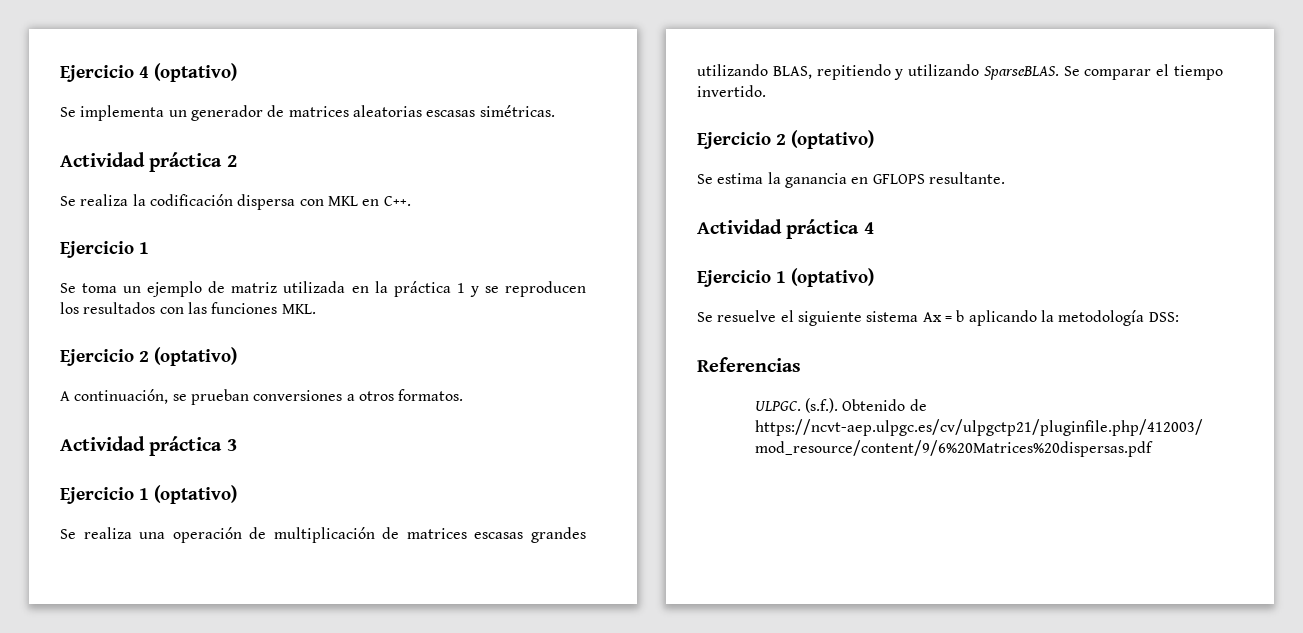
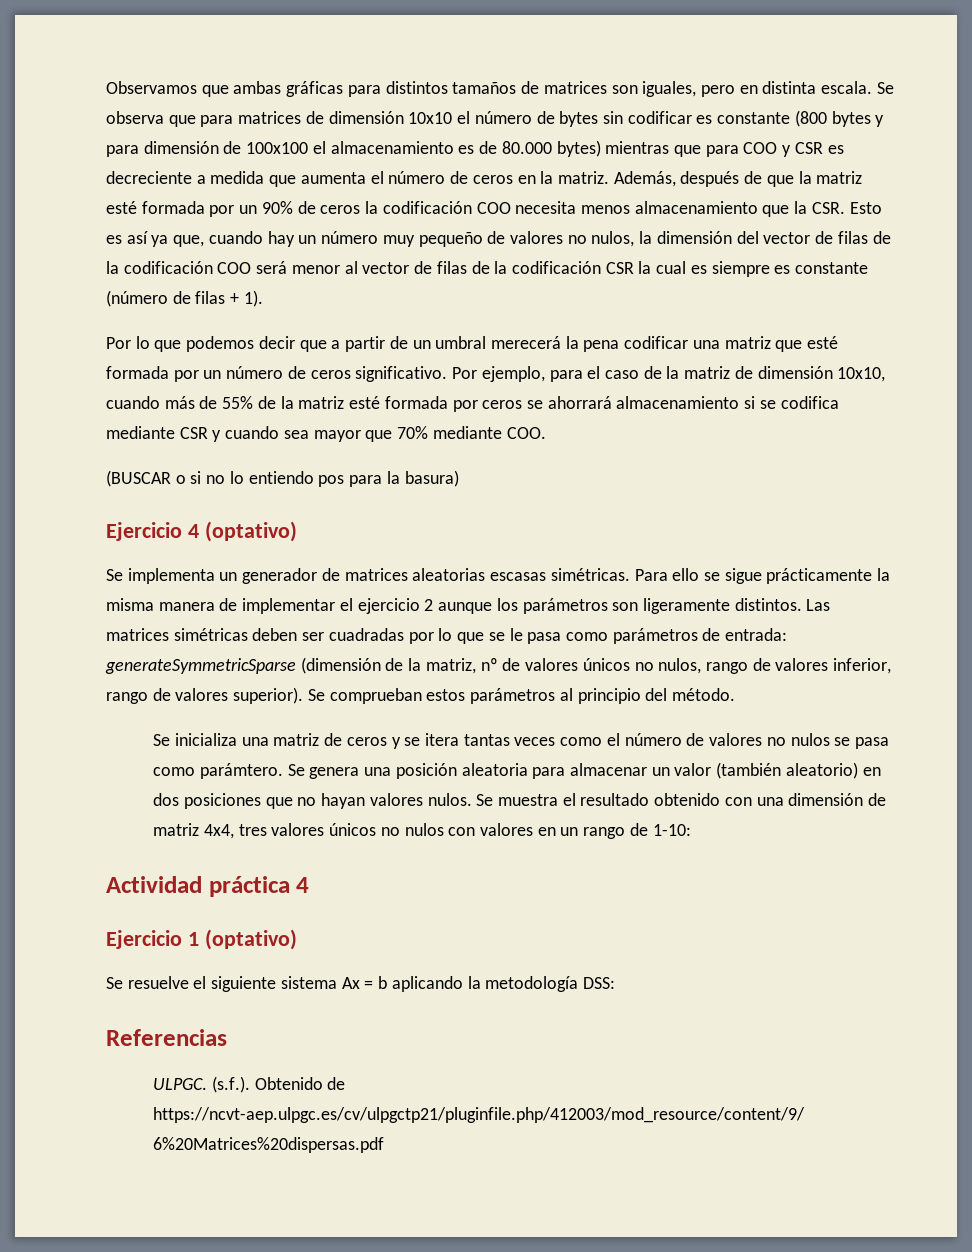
(60, 73) none -> [106,81,894,97] [106,110,885,127] [106,140,844,157] [106,171,863,187] [106,201,882,217] [106,231,891,247] [106,261,869,277] [106,290,263,307] [106,336,839,352] [106,366,886,382] [106,396,839,412] [106,426,546,442] [106,470,459,487] Observamos que ambas gráficas para distintos tamaños de matrices son iguales, pero en distinta escala. Se observa que para matrices de dimensión 10x10 el número de bytes sin codificar es constante (800 bytes y para dimensión de 100x100 el almacenamiento es de 80.000 bytes) mientras que para COO y CSR es decreciente a medida que aumenta el número de ceros en la matriz. Además, después de que la matriz esté formada por un 90% de ceros la codificación COO necesita menos almacenamiento que la CSR. Esto es así ya que, cuando hay un número muy pequeño de valores no nulos, la dimensión del vector de filas de la codificación COO será menor al vector de filas de la codificación CSR la cual es siempre es constante (número de filas + 1). // Por lo que podemos decir que a partir de un umbral merecerá la pena codificar una matriz que esté formada por un número de ceros significativo. Por ejemplo, para el caso de la matriz de dimensión 10x10, cuando más de 55% de la matriz esté formada por ceros se ahorrará almacenamiento si se codifica mediante CSR y cuando sea mayor que 70% mediante COO. // (BUSCAR o si no lo entiendo pos para la basura) //
[60,152,237,172] [60,194,411,210] [60,241,149,258] [60,281,587,297] [60,302,316,314] [60,347,237,366] [60,389,464,405] [60,436,237,456] [60,485,237,504] [60,527,586,543] [697,64,1223,80] [697,85,766,97] [697,130,874,149] [697,172,1005,188] // Actividad práctica 2 // Se realiza la codificación dispersa con MKL en C++. // Ejercicio 1 // Se toma un ejemplo de matriz utilizada en la práctica 1 y se reproducen los resultados con las funciones MKL. // Ejercicio 2 (optativo) // A continuación, se prueban conversiones a otros formatos. // Actividad práctica 3 // Ejercicio 1 (optativo) // Se realiza una operación de multiplicación de matrices escasas grandes utilizando BLAS, repitiendo y utilizando SparseBLAS. Se comparar el tiempo invertido. // Ejercicio 2 (optativo) // Se estima la ganancia en GFLOPS resultante. -> [634,568,891,584] [106,598,831,614] [106,628,788,644] [105,657,892,674] [106,687,735,704] [153,733,889,749] [153,762,881,779] [153,793,887,809] [153,823,691,839] Para ello se sigue prácticamente la misma manera de implementar el ejercicio 2 aunque los parámetros son ligeramente distintos. Las matrices simétricas deben ser cuadradas por lo que se le pasa como parámetros de entrada: generateSymmetricSparse (dimensión de la matriz, nº de valores únicos no nulos, rango de valores inferior, rango de valores superior). Se comprueban estos parámetros al principio del método. // Se inicializa una matriz de ceros y se itera tantas veces como el número de valores no nulos se pasa como parámtero. Se genera una posición aleatoria para almacenar un valor (también aleatorio) en dos posiciones que no hayan valores nulos. Se muestra el resultado obtenido con una dimensión de matriz 4x4, tres valores únicos no nulos con valores en un rango de 1-10:

